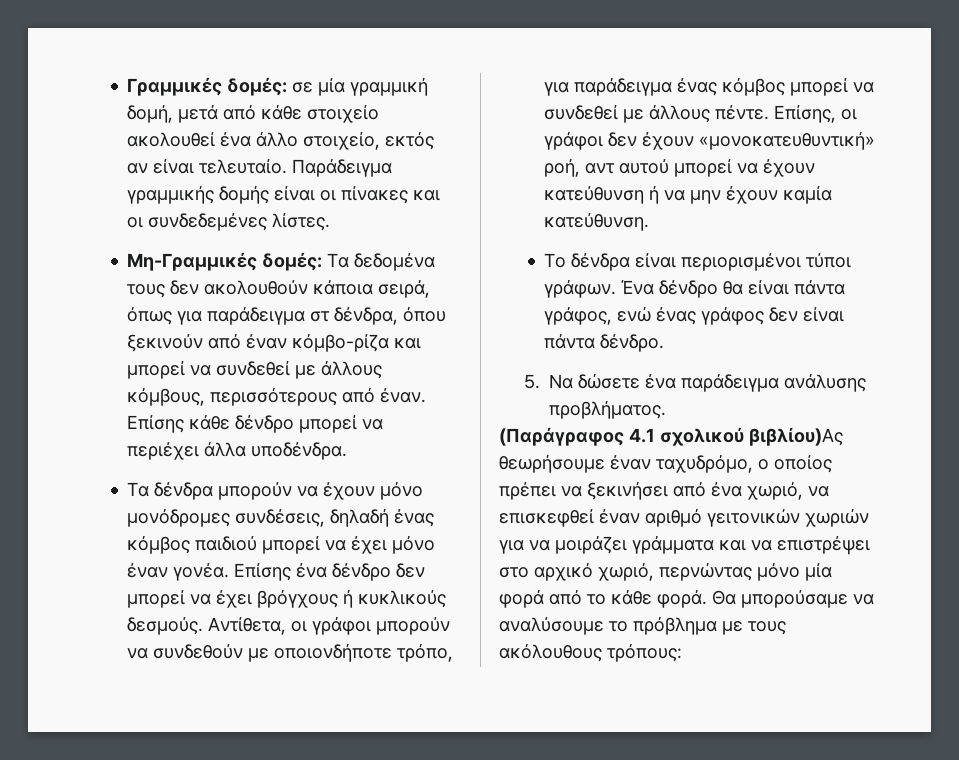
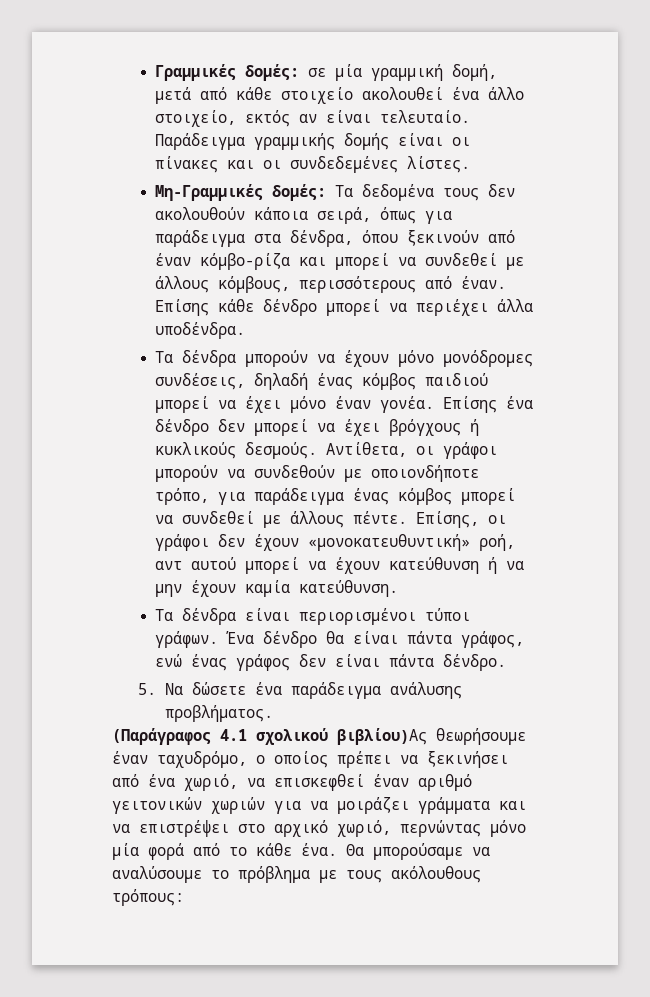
[310,311,331,322] στ -> [254,234,282,243] στα
[544,253,567,268] Το -> [155,609,174,621] Τα
[657,590,707,608] φορά. -> [301,843,337,856] ένα.

